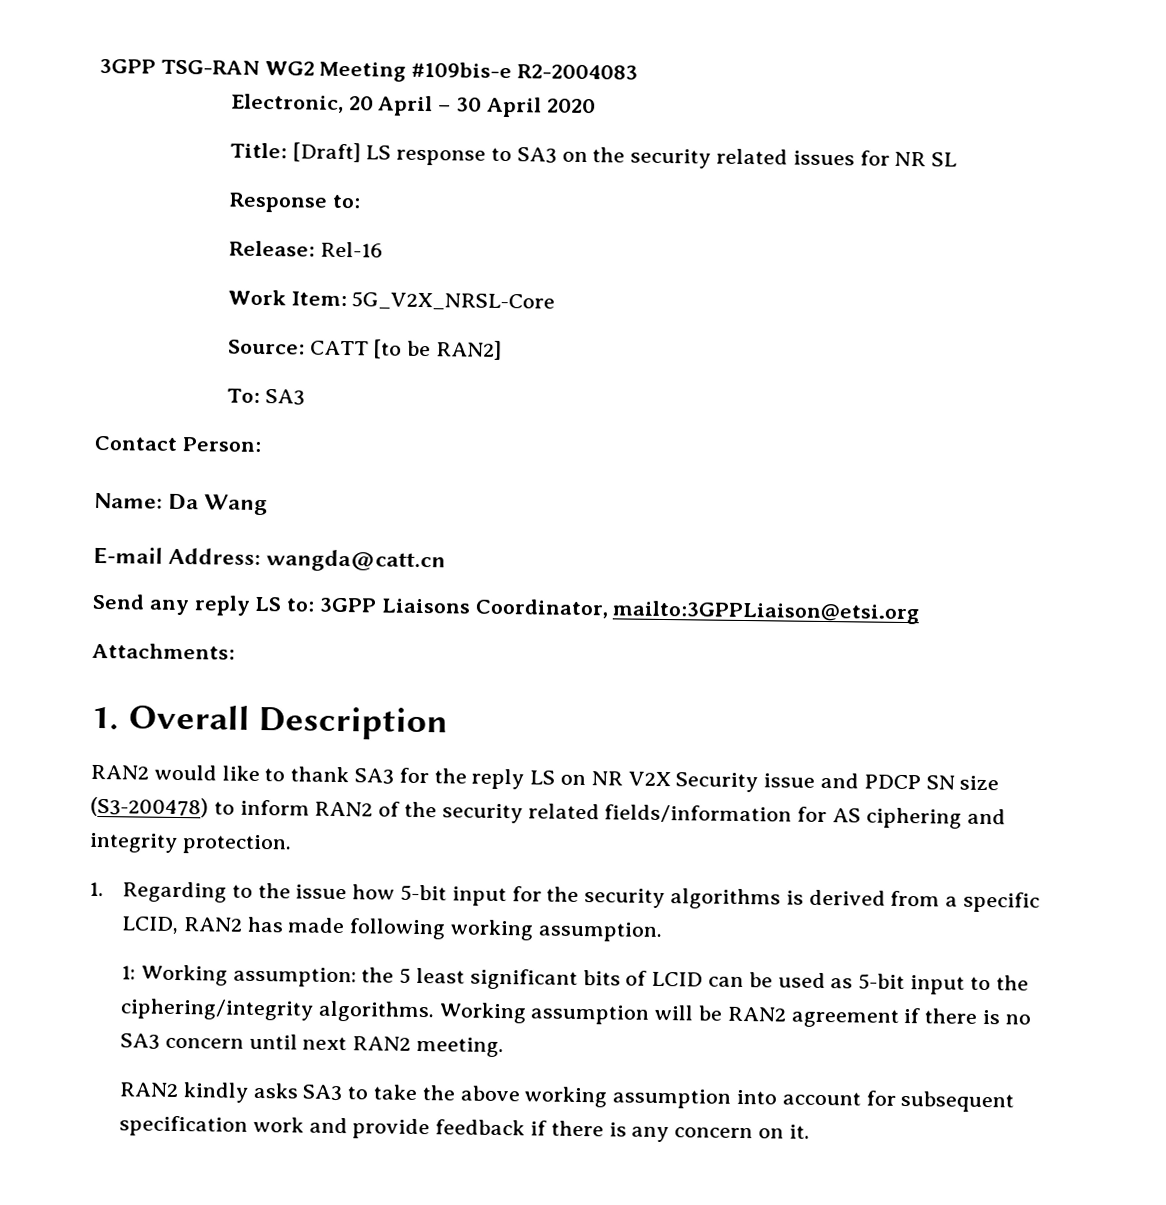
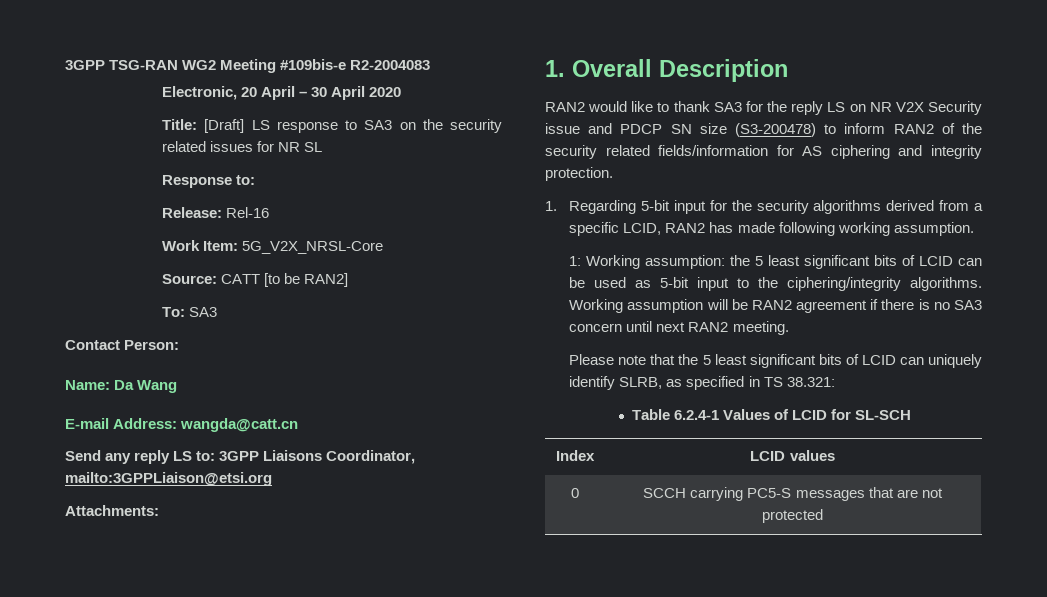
[231,882,396,900] to the issue how -> (637, 207) none
[785,890,804,905] is -> (882, 207) none
[118,1082,1015,1113] [118,1115,810,1143] RAN2 kindly asks SA3 to take the above working assumption into account for subsequent specification work and provide feedback if there is any concern on it. -> [569,354,982,368] [569,376,835,390] [632,409,912,420] [555,450,595,461] [750,450,835,461] [570,488,579,498] [643,487,943,501] [762,509,823,523] Please note that the 5 least significant bits of LCID can uniquely identify SLRB, as specified in TS 38.321: // Table 6.2.4-1 Values of LCID for SL-SCH // Index | LCID values // 0 | SCCH carrying PC5-S messages that are not protected

